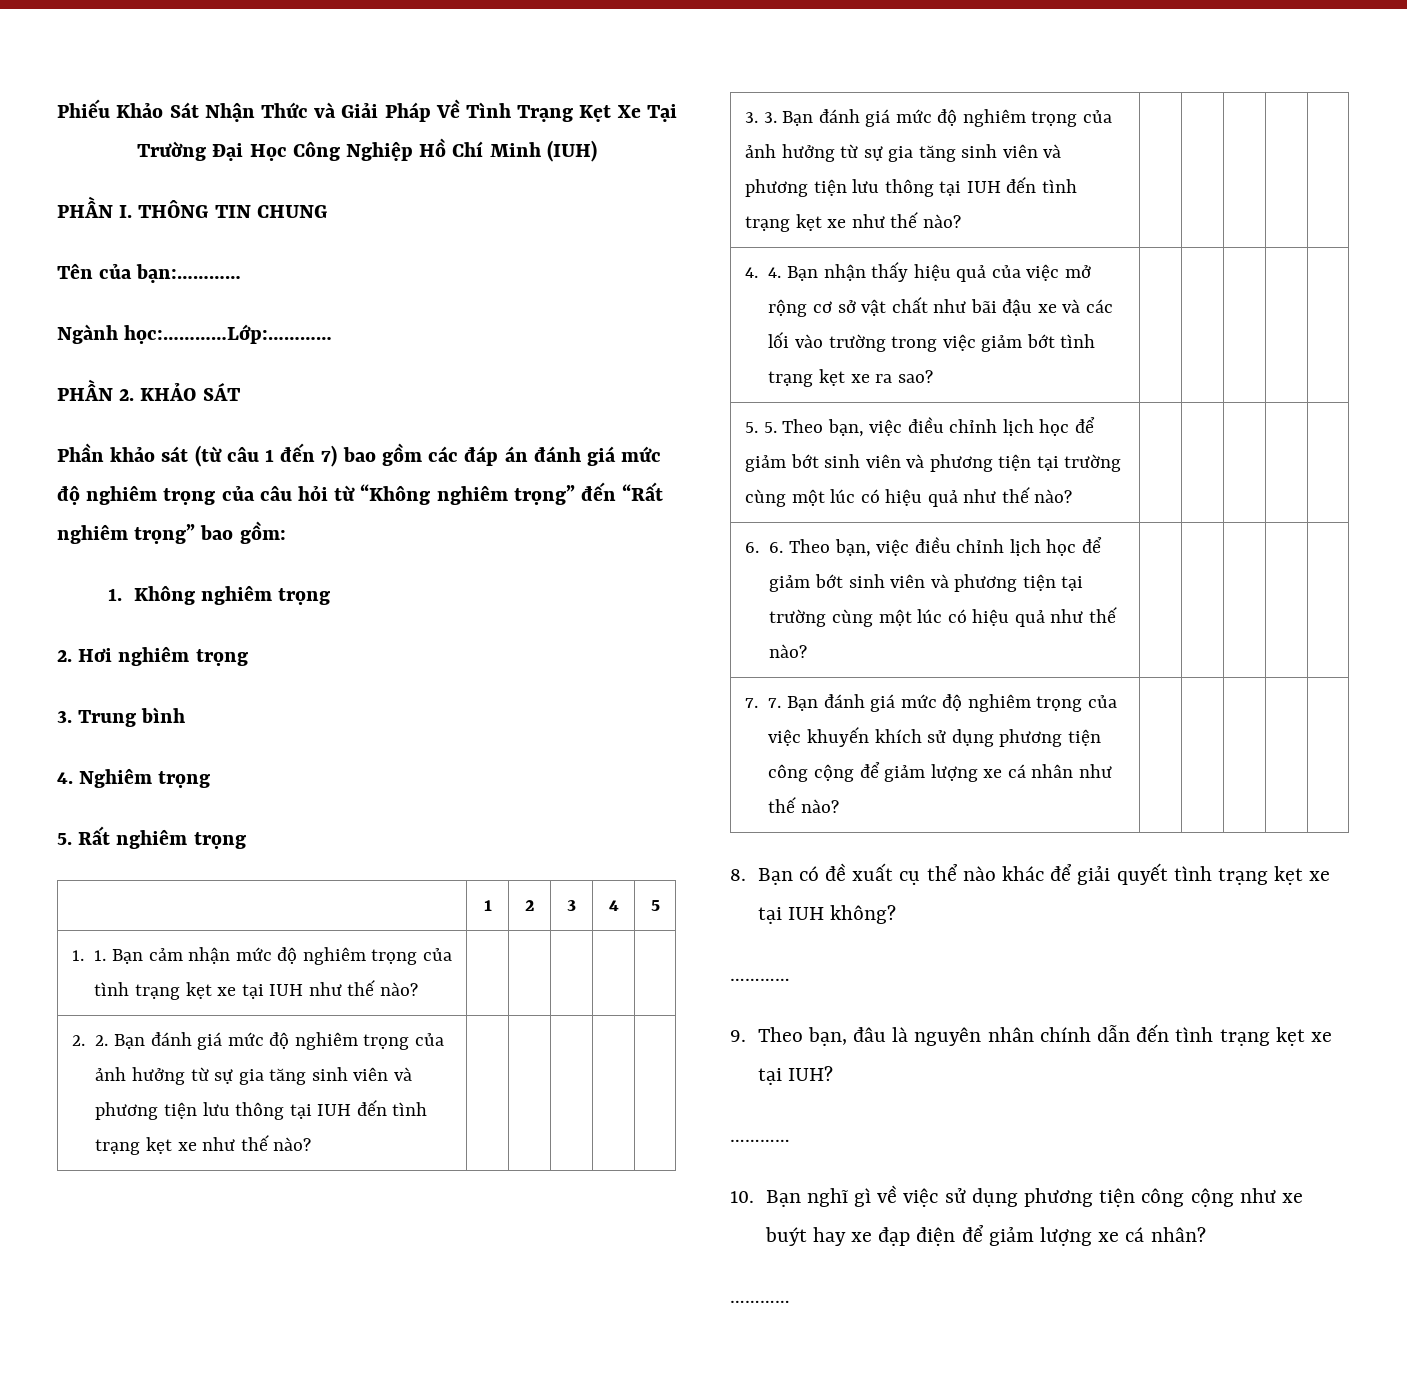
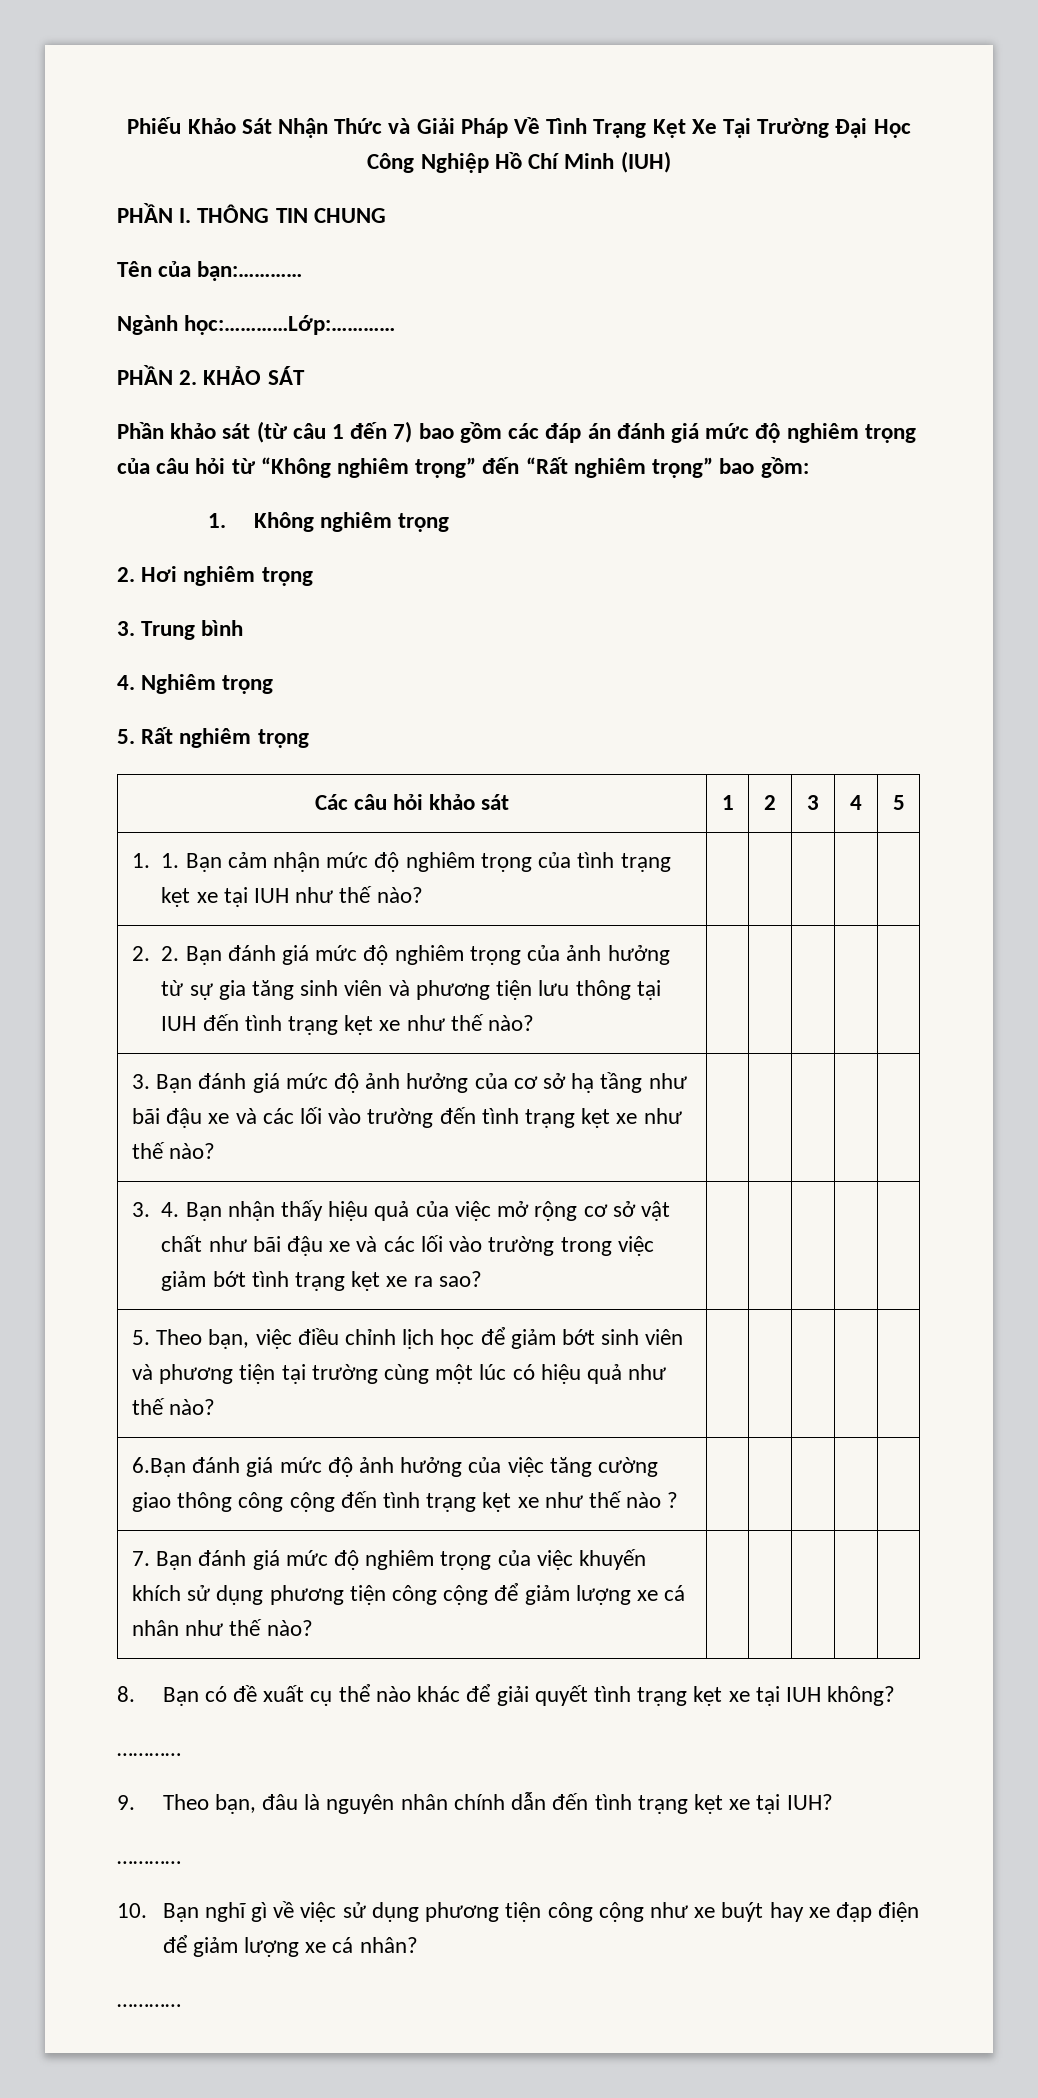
(246, 840) none -> [314,794,510,810] Các câu hỏi khảo sát
[763,109,1113,127] [745,144,1062,162] [745,177,1077,197] [745,212,961,232] [745,267,759,278] 3. Bạn đánh giá mức độ nghiêm trọng của ảnh hưởng từ sự gia tăng sinh viên và phương tiện lưu thông tại IUH đến tình trạng kẹt xe như thế nào? | | | | | // 4. -> [156,1072,687,1093] [131,1107,682,1128] [131,1142,216,1159] [131,1202,150,1217] Bạn đánh giá mức độ ảnh hưởng của cơ sở hạ tầng như bãi đậu xe và các lối vào trường đến tình trạng kẹt xe như thế nào? | | | | | // 3.
[763,422,777,433] 5. -> (150, 1337) none
[745,537,1102,557] [769,574,1084,592] [769,607,1117,627] [769,644,808,658] [745,698,782,708] 6. 6. Theo bạn, việc điều chỉnh lịch học để giảm bớt sinh viên và phương tiện tại trường cùng một lúc có hiệu quả như thế nào? | | | | | // 7. 7. -> [131,1457,658,1477] [131,1491,679,1512] [131,1551,150,1566] 6.Bạn đánh giá mức độ ảnh hưởng của việc tăng cường giao thông công cộng đến tình trạng kẹt xe như thế nào ? | | | | | // 7.

